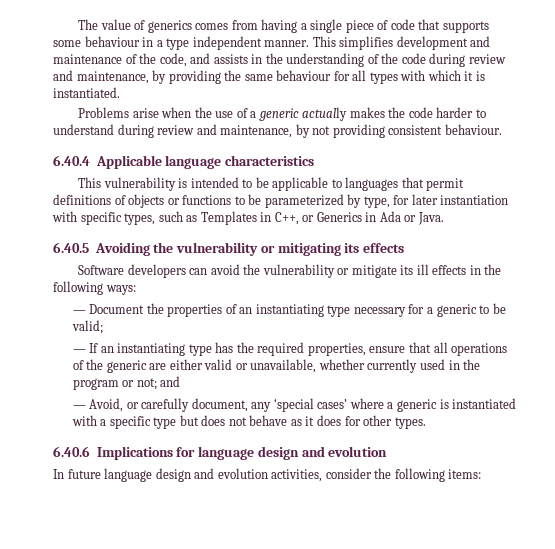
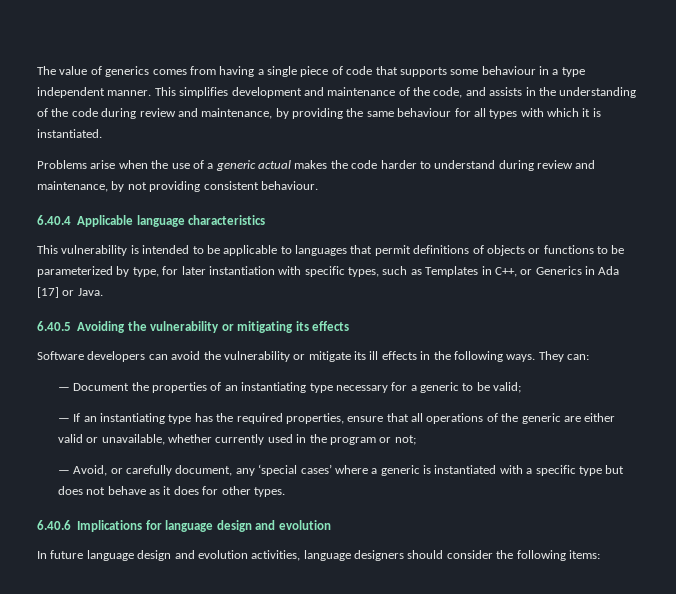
[302,107,348,121] actually -> [258,160,291,169] actual
(401, 216) none -> [37,287,59,298] [17]
[105,285,136,295] ways: -> [506,351,589,362] ways. They can:
[160,376,181,387] and -> (416, 440) none
(323, 475) none -> [303,550,444,561] language designers should

